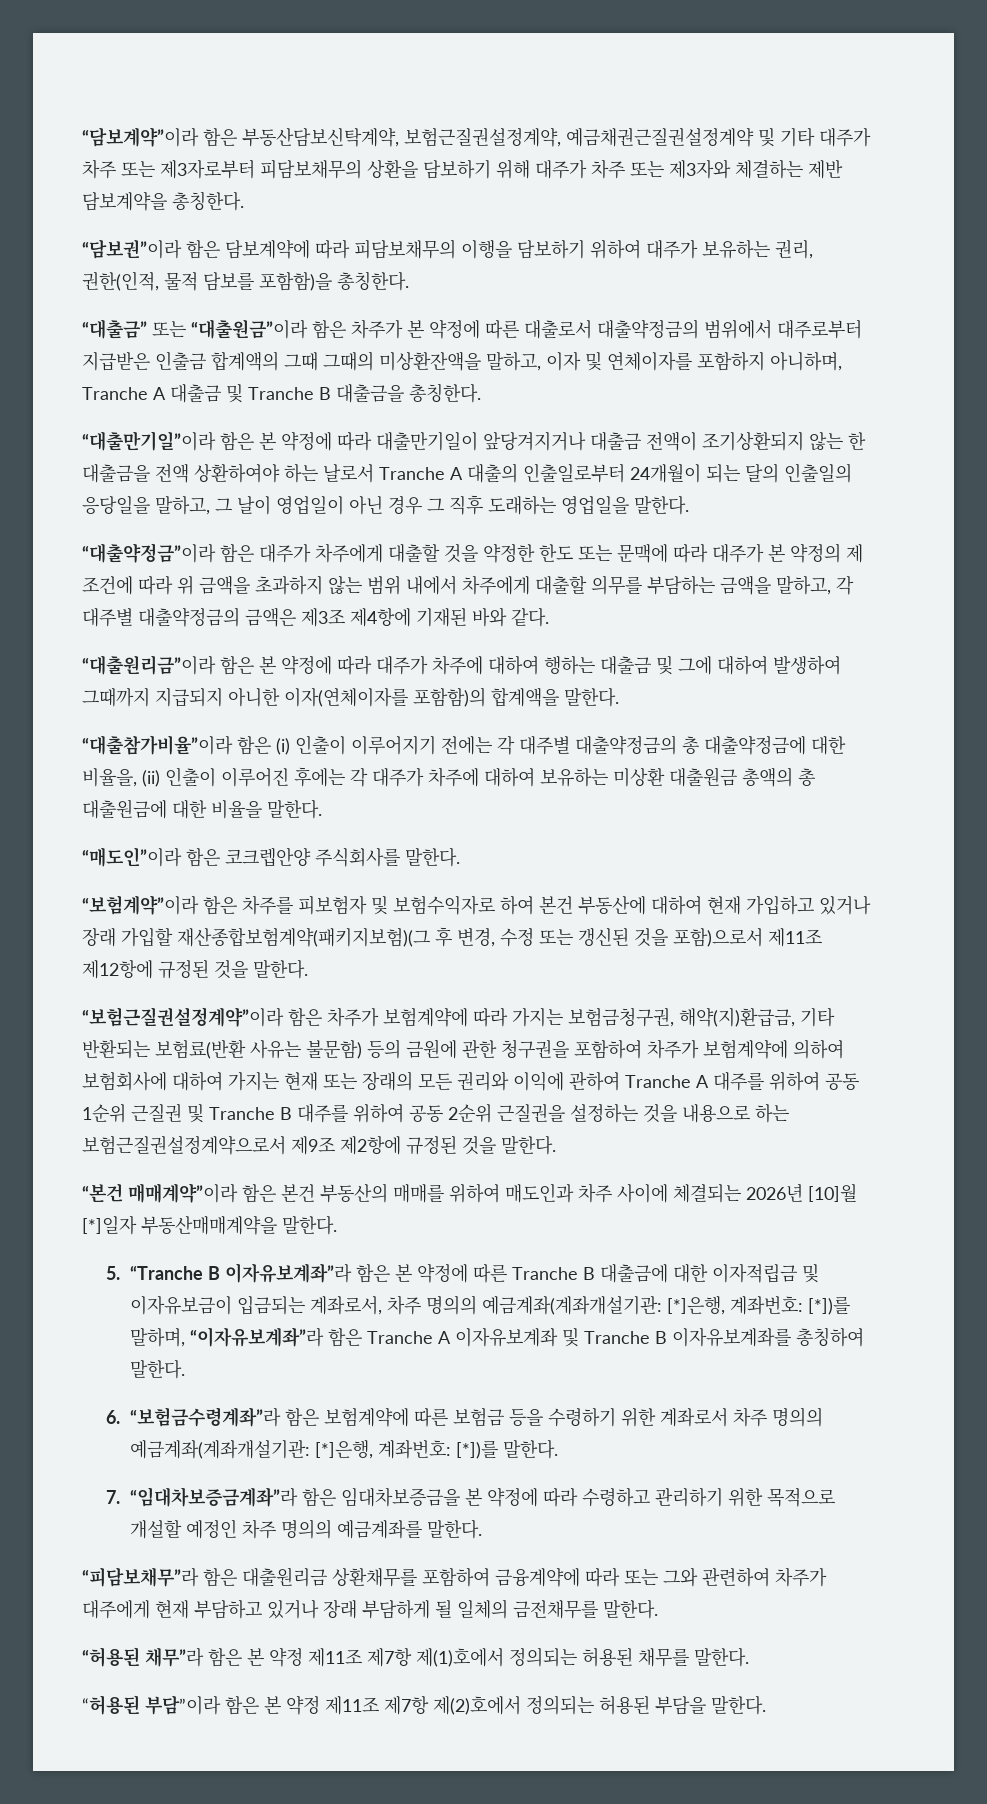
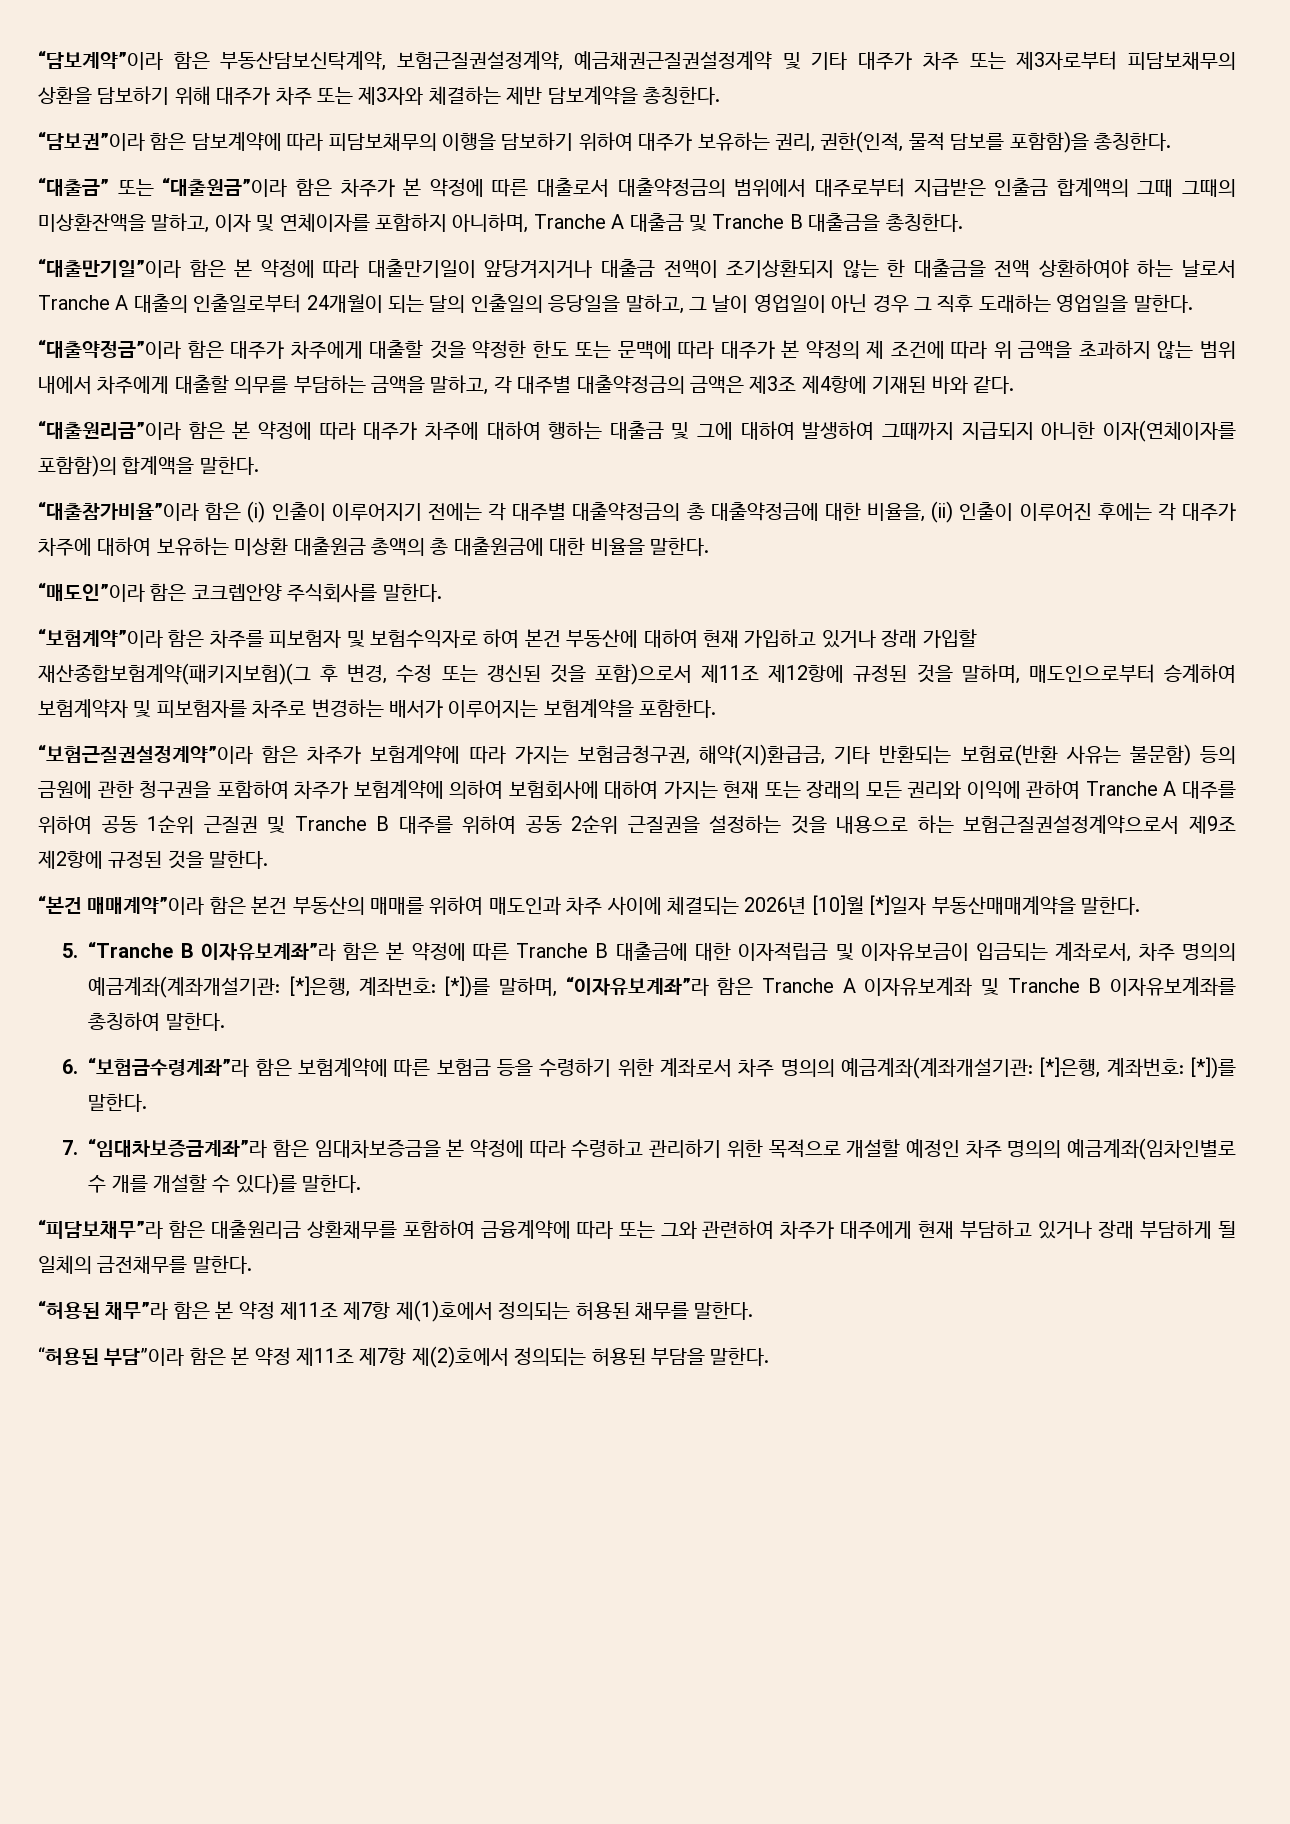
[253,959,308,979] 말한다. -> [961,664,1236,684] [38,699,717,718] 말하며, 매도인으로부터 승계하여 보험계약자 및 피보험자를 차주로 변경하는 배서가 이루어지는 보험계약을 포함한다.
[336,1520,422,1539] 예금계좌를 -> [1067,1138,1237,1160] [88,1173,297,1195] 예금계좌(임차인별로 수 개를 개설할 수 있다)를

